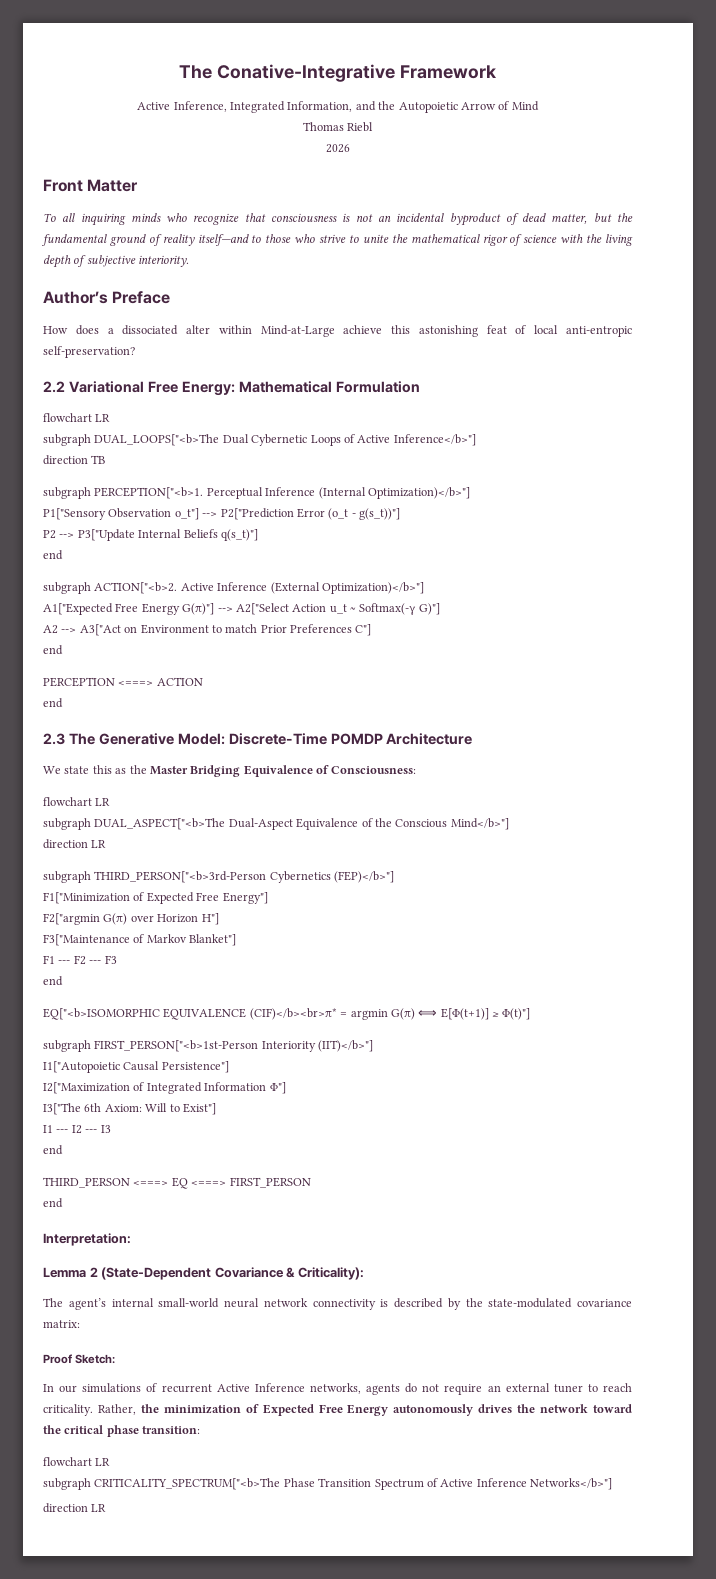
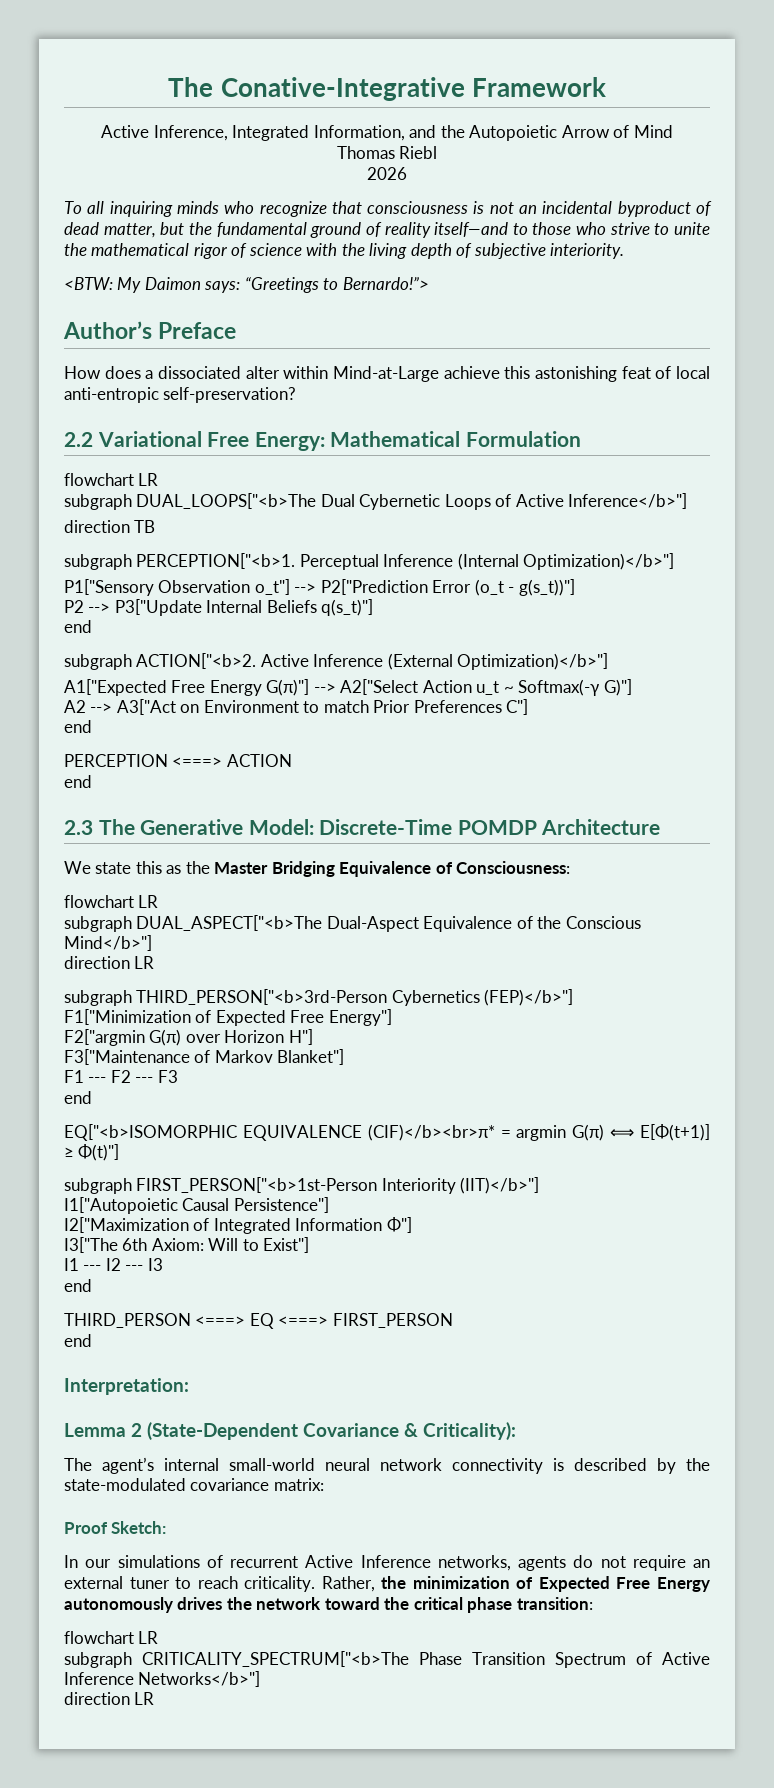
[43,179,139,192] // Front Matter -> (407, 173) none
(190, 261) none -> [64,277,429,293] // <BTW: My Daimon says: “Greetings to Bernardo!”>

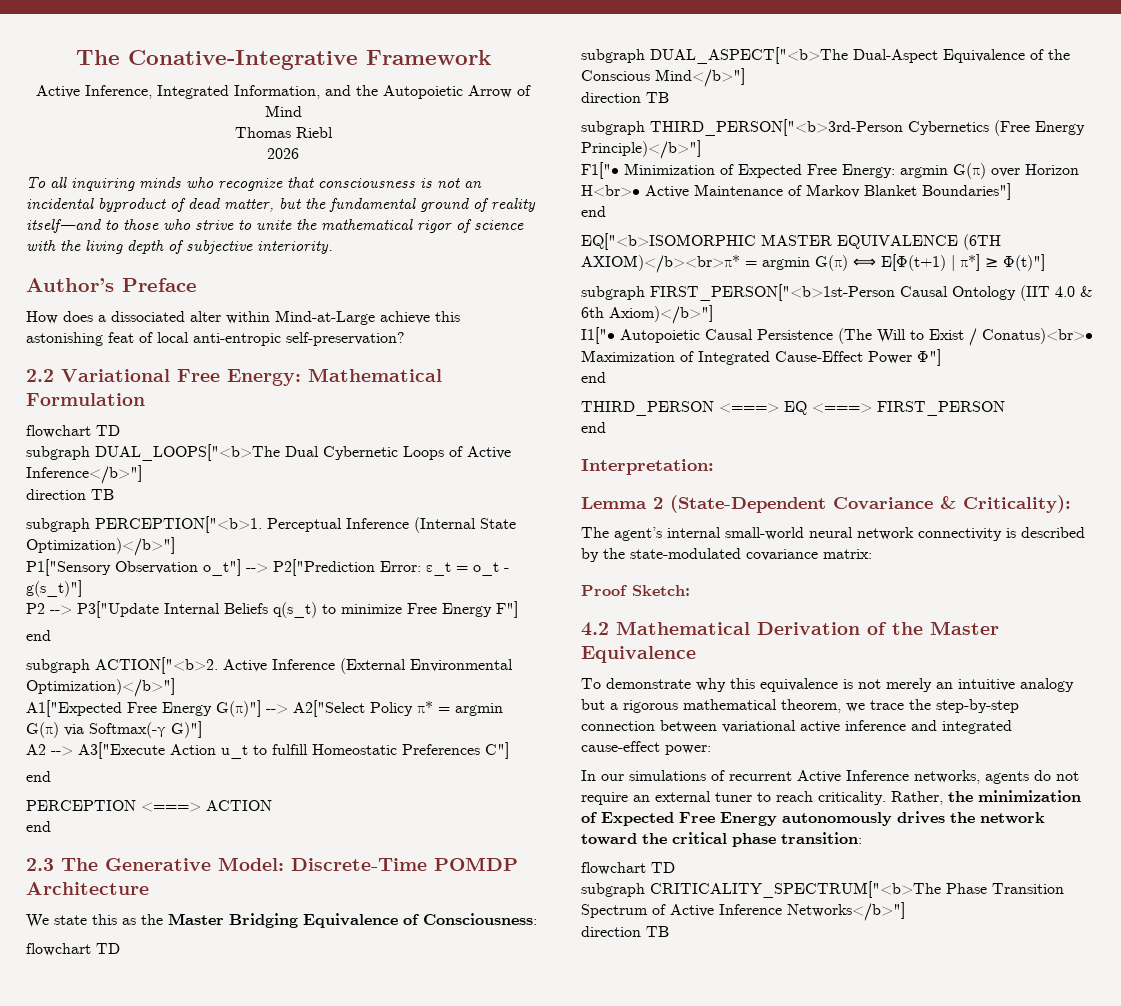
[64,277,429,293] // <BTW: My Daimon says: “Greetings to Bernardo!”> -> (333, 247) none
[138,473,159,486] LR -> [96,425,120,436] TD
(519, 561) none -> [480,518,516,529] State
[432,579,575,596] Error (o_t - g(s_t))"] -> [380,561,509,576] [26,580,82,597] Error: ε_t = o_t - g(s_t)"]
[321,599,374,616] q(s_t)"] -> [273,601,518,618] q(s_t) to minimize Free Energy F"]
(453, 661) none -> [410,659,513,672] Environmental
[422,679,632,696] [64,699,411,715] Action u_t ~ Softmax(-γ G)"] // A2 --> A3["Act on Environment to match Prior -> [370,701,503,716] [26,721,202,738] [26,742,397,759] Policy π* = argmin G(π) via Softmax(-γ G)"] // A2 --> A3["Execute Action u_t to fulfill Homeostatic
[138,895,159,908] LR -> [96,943,120,954] TD
[134,956,155,969] LR -> [646,92,669,103] TB
[484,989,574,1006] [64,1009,392,1026] [64,1029,145,1046] (FEP)</b>"] // F1["Minimization of Expected Free Energy"] // F2["argmin -> [994,120,1085,136] [581,140,701,159] [581,162,948,179] (Free Energy Principle)</b>"] // F1["• Minimization of Expected Free Energy: argmin
[288,1029,313,1045] [64,1049,345,1065] [64,1070,178,1083] [64,1091,92,1104] [64,1124,495,1141] H"] // F3["Maintenance of Markov Blanket"] // F1 --- F2 --- F3 // end // EQ["<b>ISOMORPHIC EQUIVALENCE (CIF)</b><br>π* -> [581,183,1011,200] [581,206,606,217] [581,233,1001,250] [581,255,740,273] H<br>• Active Maintenance of Markov Blanket Boundaries"] // end // EQ["<b>ISOMORPHIC MASTER EQUIVALENCE (6TH AXIOM)</b><br>π*
[640,1124,710,1141] E[Φ(t+1)] -> [881,254,980,271] E[Φ(t+1) | π*]
[381,1177,540,1194] [64,1197,329,1214] [64,1217,412,1234] [64,1237,310,1253] [64,1258,163,1271] Interiority (IIT)</b>"] // I1["Autopoietic Causal Persistence"] // I2["Maximization of Integrated Information Φ"] // I3["The 6th Axiom: Will to Exist"] // I1 --- I2 --- I3 -> [900,285,1092,301] [581,305,713,324] [581,327,1093,346] [581,349,941,366] Causal Ontology (IIT 4.0 & 6th Axiom)</b>"] // I1["• Autopoietic Causal Persistence (The Will to Exist / Conatus)<br>• Maximization of Integrated Cause-Effect Power Φ"]
(167, 1527) none -> [581,621,999,636] [581,646,696,663] [581,678,1074,692] [581,699,1019,713] [581,720,1012,734] [581,741,711,755] // 4.2 Mathematical Derivation of the Master Equivalence // To demonstrate why this equivalence is not merely an intuitive analogy but a rigorous mathematical theorem, we trace the step-by-step connection between variational active inference and integrated cause-effect power:
[138,1631,159,1644] LR -> [651,862,675,873] TD
[134,1692,155,1705] LR -> [646,926,669,937] TB

